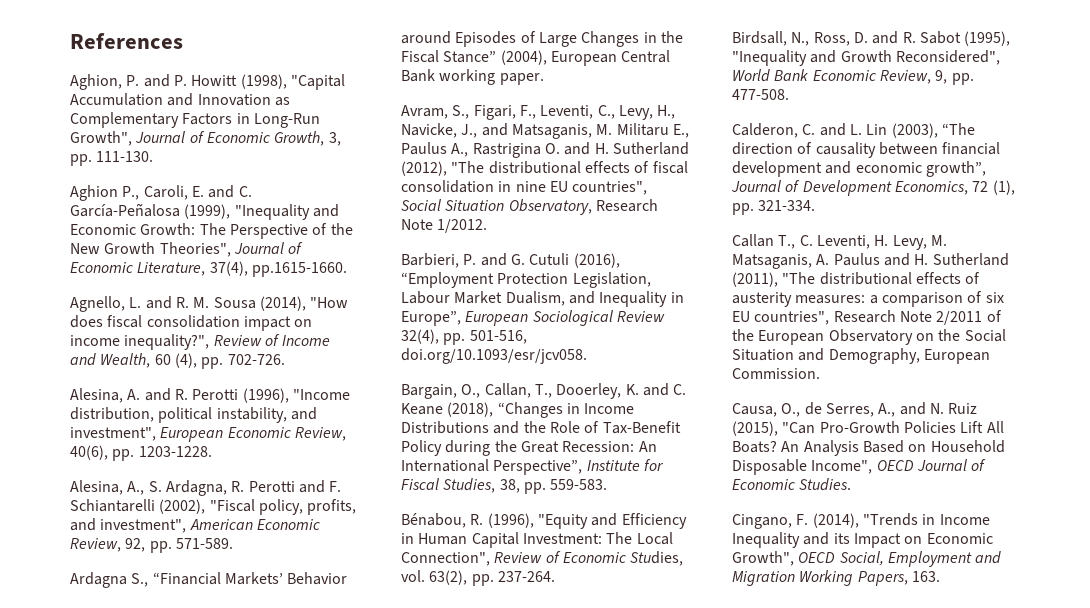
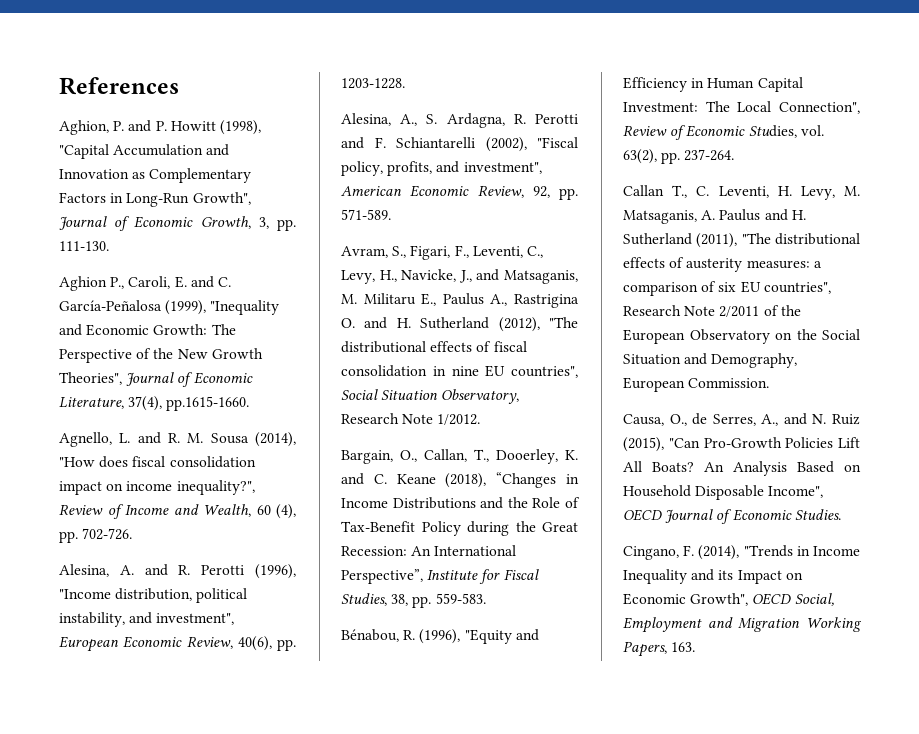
[70,572,348,588] [401,31,683,47] [401,50,671,66] [401,69,544,85] // Ardagna S., “Financial Markets’ Behavior around Episodes of Large Changes in the Fiscal Stance” (2004), European Central Bank working paper. -> (391, 214) none
[401,253,620,268] [401,272,651,288] [401,291,684,307] [401,310,665,326] [401,329,527,345] [401,348,587,364] // Barbieri, P. and G. Cutuli (2016), “Employment Protection Legislation, Labour Market Dualism, and Inequality in Europe”, European Sociological Review 32(4), pp. 501-516, doi.org/10.1093/esr/jcv058. -> (481, 419) none
[732,31,1011,46] [732,50,1000,66] [732,69,974,85] [732,89,789,100] [732,123,975,138] [732,142,1001,158] [732,161,986,177] [731,180,1015,196] [732,200,816,215] // Birdsall, N., Ross, D. and R. Sabot (1995), "Inequality and Growth Reconsidered", World Bank Economic Review, 9, pp. 477-508. // Calderon, C. and L. Lin (2003), “The direction of causality between financial development and economic growth”, Journal of Development Economics, 72 (1), pp. 321-334. -> (735, 155) none

